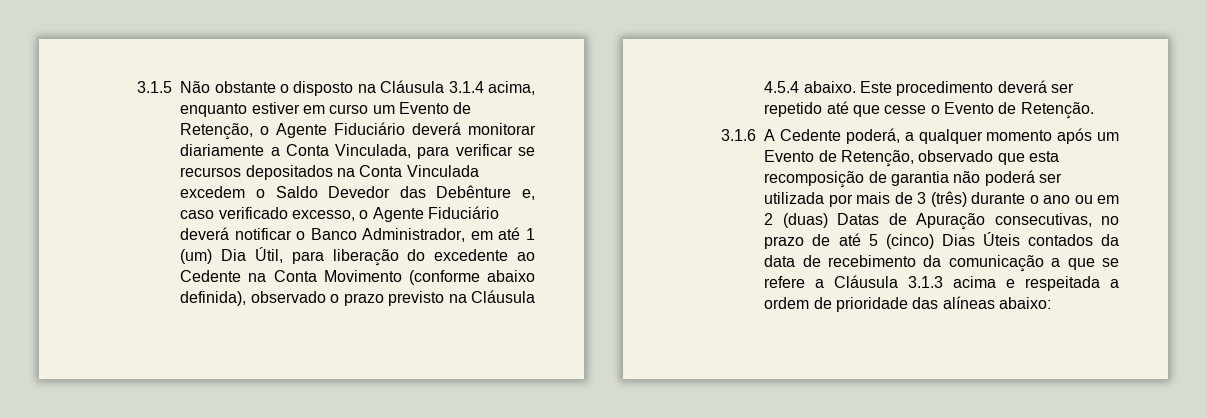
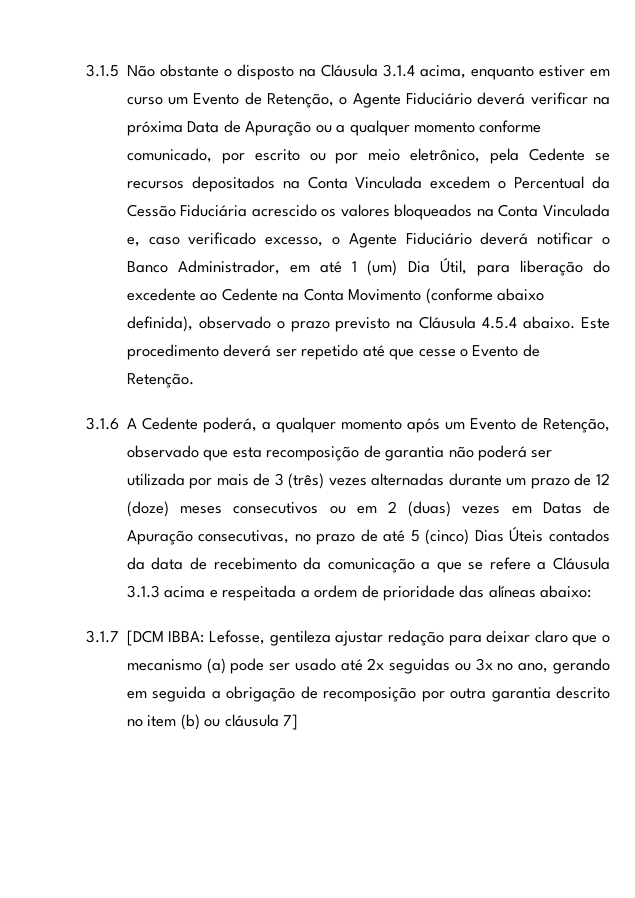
[468,123,536,135] [180,144,513,159] monitorar diariamente a Conta Vinculada, para verificar -> [530,92,611,105] [126,120,542,136] [126,148,586,164] verificar na próxima Data de Apuração ou a qualquer momento conforme comunicado, por escrito ou por meio eletrônico, pela Cedente
[275,185,512,198] Saldo Devedor das Debênture -> [514,176,611,189] [126,204,611,220] Percentual da Cessão Fiduciária acrescido os valores bloqueados na Conta Vinculada
[971,192,1071,204] durante o ano -> [328,473,611,489] [126,501,319,517] vezes alternadas durante um prazo de 12 (doze) meses consecutivos
(828, 220) none -> [462,506,532,514] vezes em
(1051, 303) none -> [85,630,610,646] [126,658,611,674] [126,686,610,702] [126,714,299,730] // 3.1.7 [DCM IBBA: Lefosse, gentileza ajustar redação para deixar claro que o mecanismo (a) pode ser usado até 2x seguidas ou 3x no ano, gerando em seguida a obrigação de recomposição por outra garantia descrito no item (b) ou cláusula 7]

